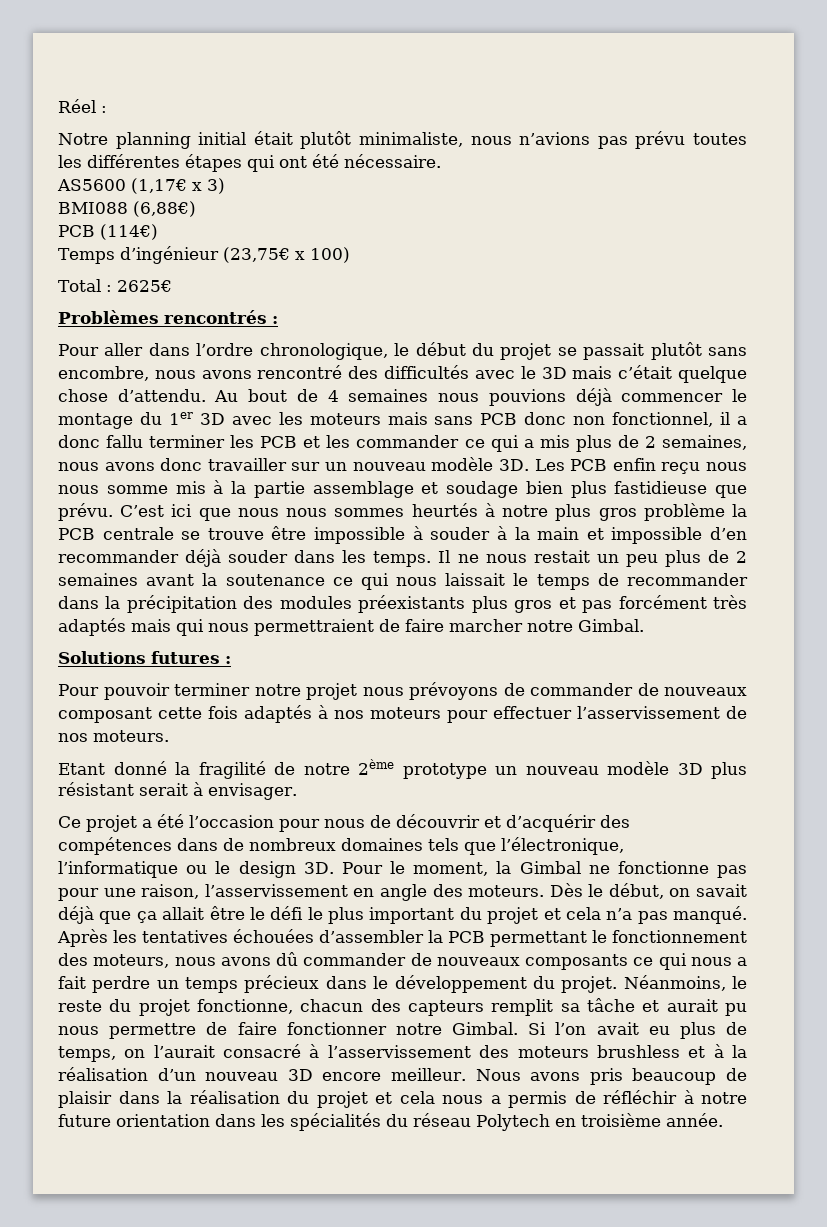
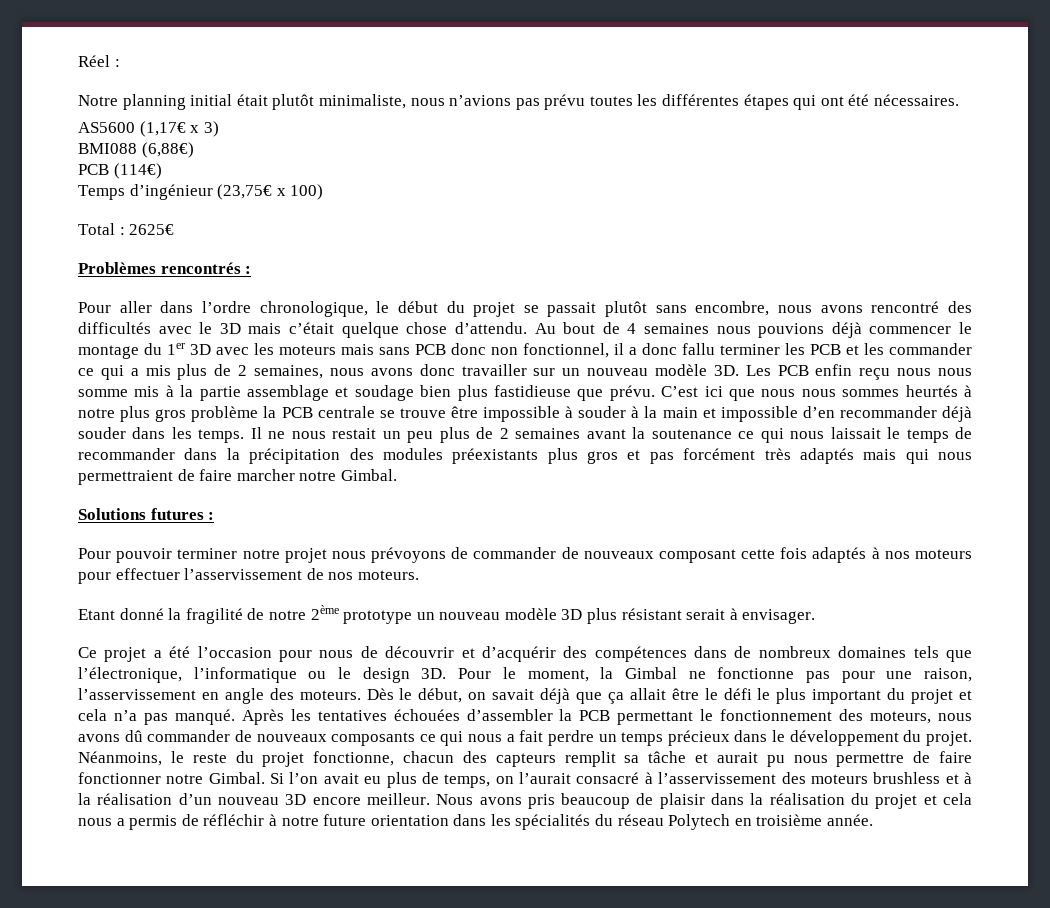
[344,154,441,168] nécessaire. -> [874,94,960,106] nécessaires.

